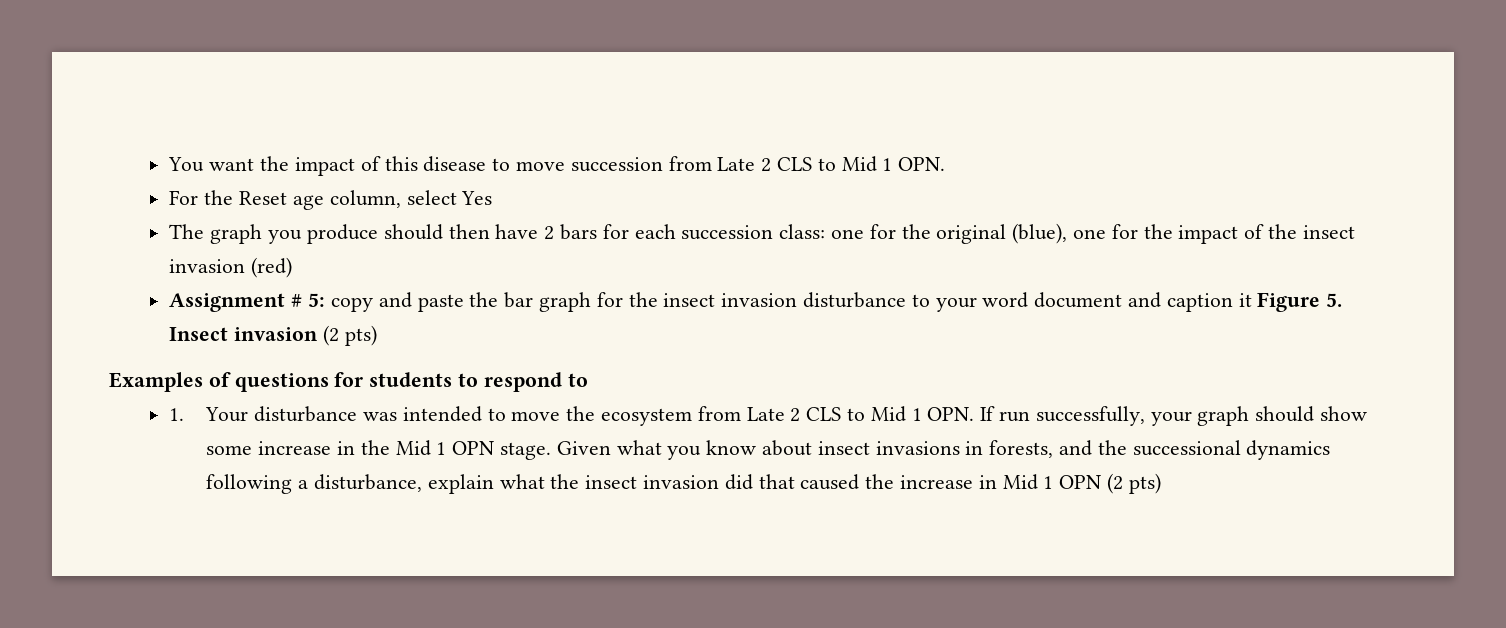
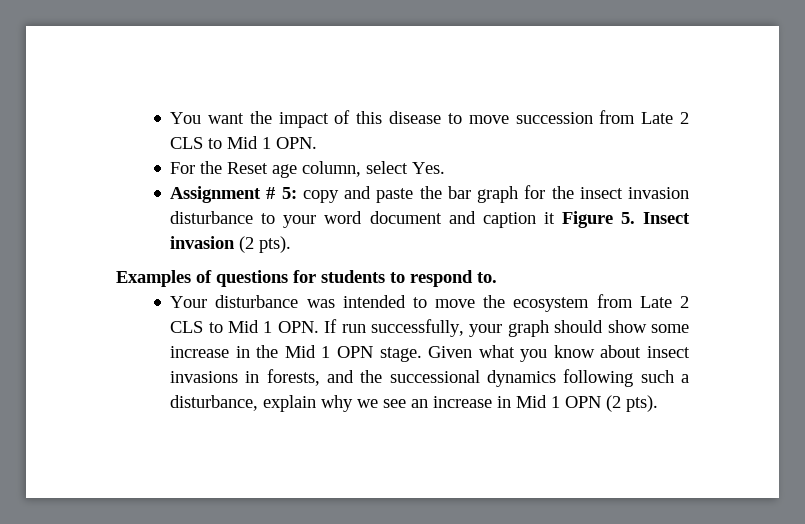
[461,191,493,205] [169,223,1355,244] [169,257,293,278] Yes // The graph you produce should then have 2 bars for each succession class: one for the original (blue), one for the impact of the insect invasion (red) -> [412,162,446,174] Yes.
[344,325,377,346] pts) -> [259,236,292,253] pts).
[567,373,588,387] [169,408,185,421] to // 1. -> [477,272,497,283] to. //
(293, 484) none -> [640,370,674,383] such
[499,474,895,490] what the insect invasion did that caused the -> [321,395,429,412] why we see an
[1128,473,1161,494] pts) -> [626,395,659,412] pts).

